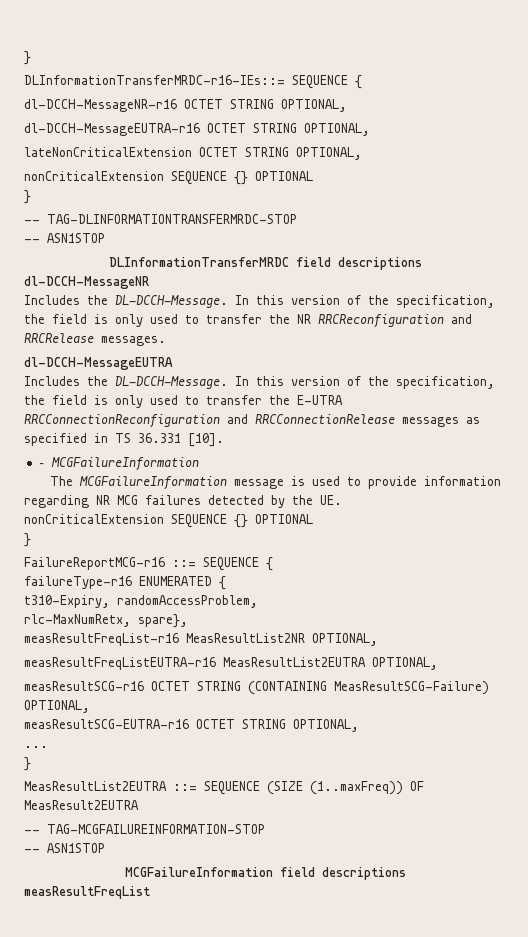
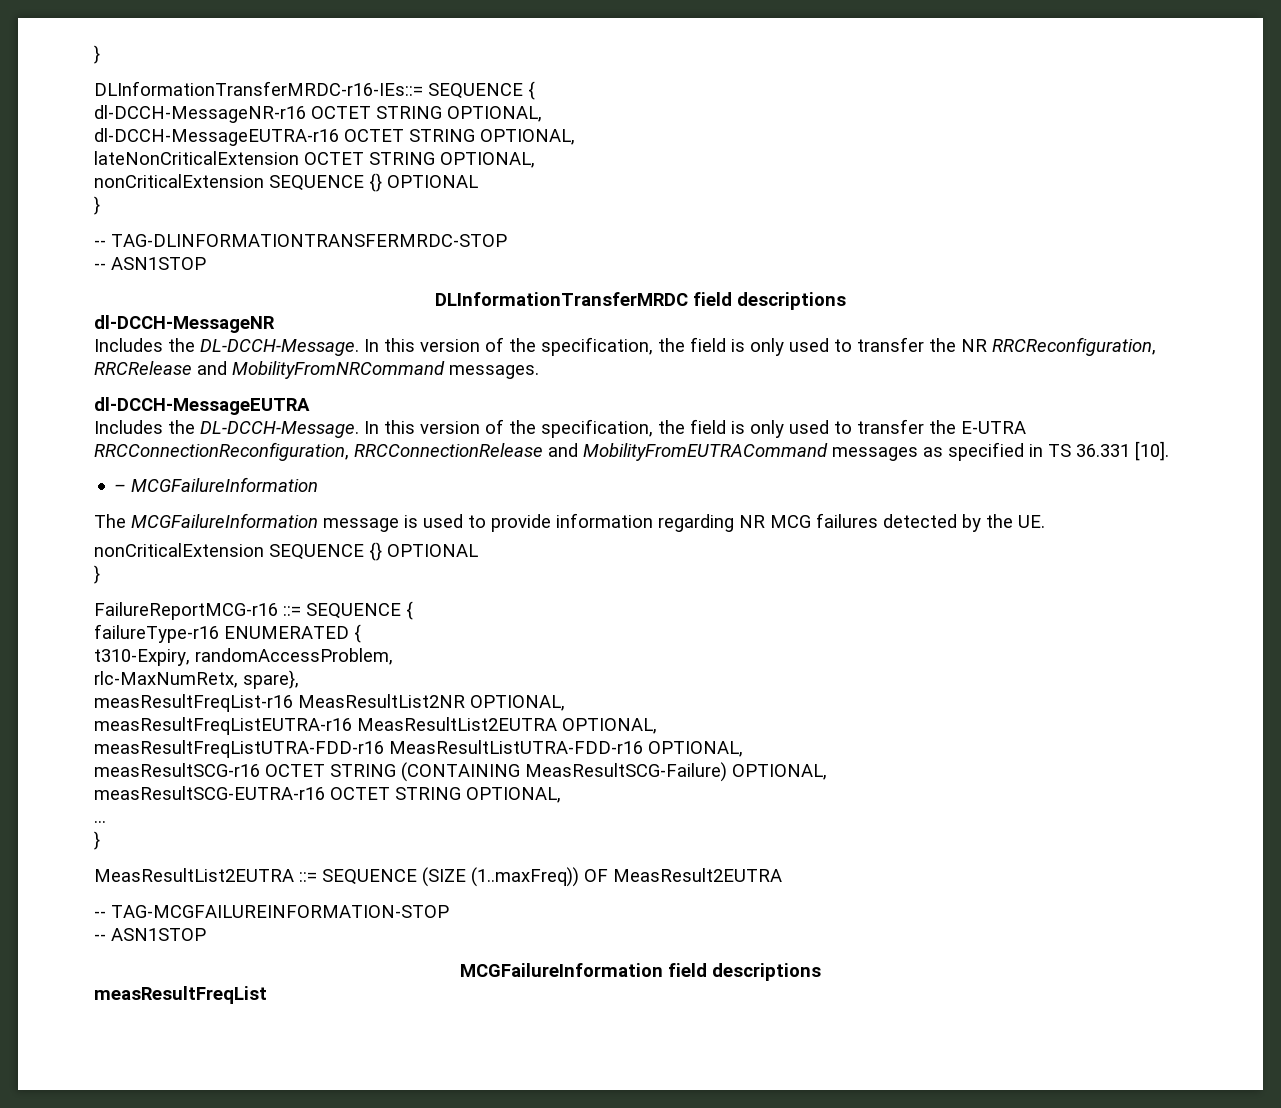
[318,314,472,328] [24,333,94,343] RRCReconfiguration and RRCRelease -> [992,337,1156,356] [94,361,445,379] RRCReconfiguration, RRCRelease and MobilityFromNRCommand
[24,414,395,428] RRCConnectionReconfiguration and RRCConnectionRelease -> [94,442,828,461] RRCConnectionReconfiguration, RRCConnectionRelease and MobilityFromEUTRACommand
(438, 663) none -> [94,740,743,758] // measResultFreqListUTRA-FDD-r16 MeasResultListUTRA-FDD-r16 OPTIONAL,

